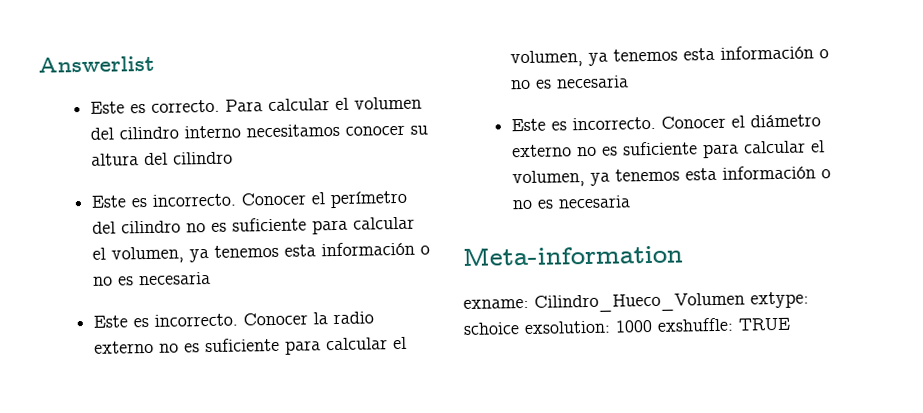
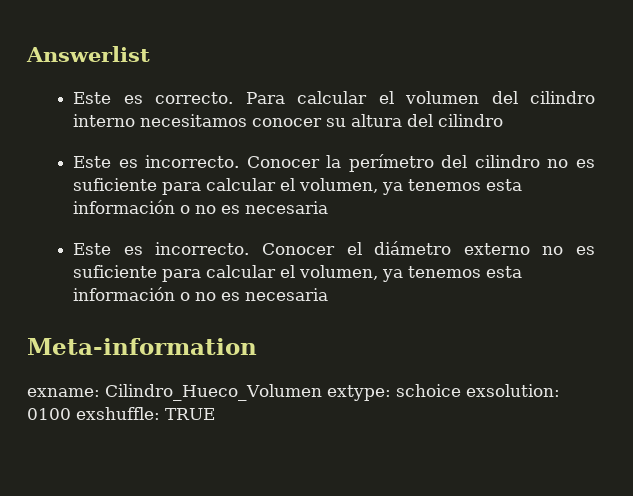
[310,192,325,205] el -> [326,155,342,168] la
[92,311,374,328] [93,336,407,355] [509,45,829,68] [510,75,629,90] // Este es incorrecto. Conocer la radio externo no es suficiente para calcular el volumen, ya tenemos esta información o no es necesaria -> (329, 207) none
[615,319,653,333] 1000 -> [27,408,71,420] 0100

